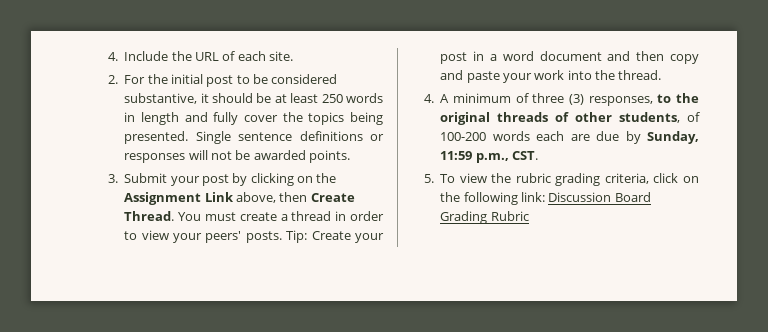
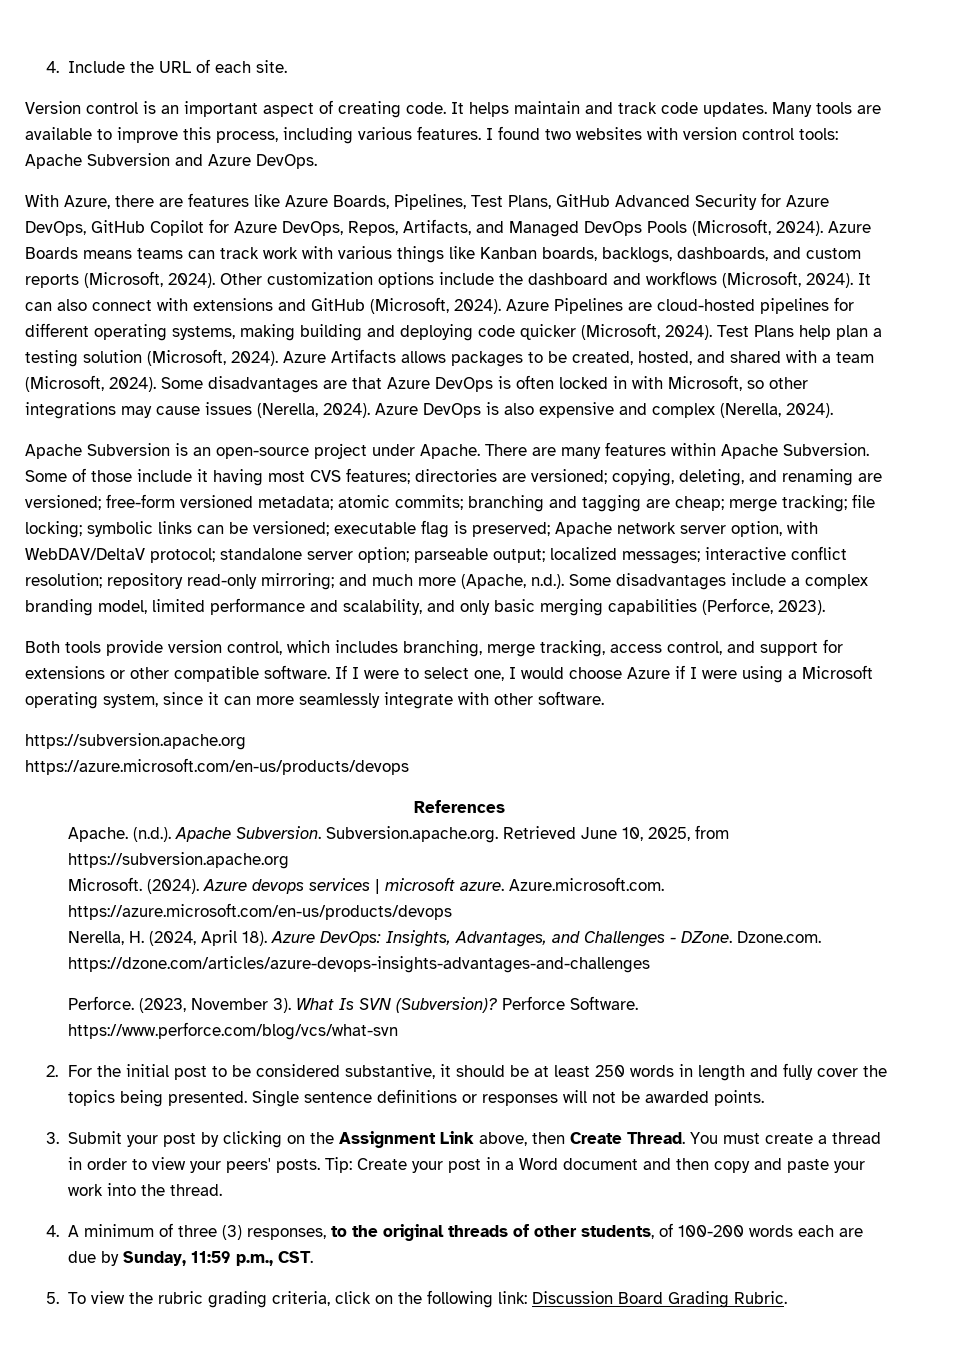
(294, 56) none -> [25,100,881,118] [25,126,838,144] [25,153,317,169] [25,193,829,210] [25,219,871,237] [25,246,861,263] [25,271,871,288] [25,297,854,314] [25,323,882,341] [25,349,874,367] [25,375,808,393] [25,402,833,419] [25,442,869,459] [25,468,882,486] [25,494,875,512] [25,520,818,538] [25,546,847,564] [25,573,868,590] [25,598,825,616] [25,639,843,657] [25,665,873,683] [25,691,604,709] [25,733,246,750] [25,758,409,775] [414,800,505,813] [67,825,729,843] [67,852,289,869] [67,877,664,894] [67,903,452,920] [67,930,821,947] [67,956,650,973] [67,996,638,1013] [67,1022,398,1040] // Version control is an important aspect of creating code. It helps maintain and track code updates. Many tools are available to improve this process, including various features. I found two websites with version control tools: Apache Subversion and Azure DevOps. // With Azure, there are features like Azure Boards, Pipelines, Test Plans, GitHub Advanced Security for Azure DevOps, GitHub Copilot for Azure DevOps, Repos, Artifacts, and Managed DevOps Pools (Microsoft, 2024). Azure Boards means teams can track work with various things like Kanban boards, backlogs, dashboards, and custom reports (Microsoft, 2024). Other customization options include the dashboard and workflows (Microsoft, 2024). It can also connect with extensions and GitHub (Microsoft, 2024). Azure Pipelines are cloud-hosted pipelines for different operating systems, making building and deploying code quicker (Microsoft, 2024). Test Plans help plan a testing solution (Microsoft, 2024). Azure Artifacts allows packages to be created, hosted, and shared with a team (Microsoft, 2024). Some disadvantages are that Azure DevOps is often locked in with Microsoft, so other integrations may cause issues (Nerella, 2024). Azure DevOps is also expensive and complex (Nerella, 2024). // Apache Subversion is an open-source project under Apache. There are many features within Apache Subversion. Some of those include it having most CVS features; directories are versioned; copying, deleting, and renaming are versioned; free-form versioned metadata; atomic commits; branching and tagging are cheap; merge tracking; file locking; symbolic links can be versioned; executable flag is preserved; Apache network server option, with WebDAV/DeltaV protocol; standalone server option; parseable output; localized messages; interactive conflict resolution; repository read-only mirroring; and much more (Apache, n.d.). Some disadvantages include a complex branding model, limited performance and scalability, and only basic merging capabilities (Perforce, 2023). // Both tools provide version control, which includes branching, merge tracking, access control, and support for extensions or other compatible software. If I were to select one, I would choose Azure if I were using a Microsoft operating system, since it can more seamlessly integrate with other software. // https://subversion.apache.org // https://azure.microsoft.com/en-us/products/devops // References // Apache. (n.d.). Apache Subversion. Subversion.apache.org. Retrieved June 10, 2025, from https://subversion.apache.org // Microsoft. (2024). Azure devops services | microsoft azure. Azure.microsoft.com. https://azure.microsoft.com/en-us/products/devops // Nerella, H. (2024, April 18). Azure DevOps: Insights, Advantages, and Challenges - DZone. Dzone.com. https://dzone.com/articles/azure-devops-insights-advantages-and-challenges // Perforce. (2023, November 3). What Is SVN (Subversion)? Perforce Software. https://www.perforce.com/blog/vcs/what-svn
[502,51,534,61] word -> [518,1158,558,1170] Word
[490,211,529,221] Rubric -> [733,1291,787,1304] Rubric.

